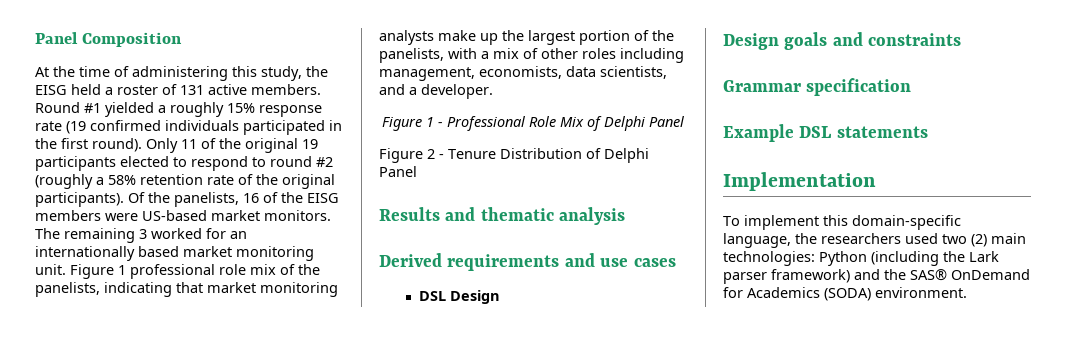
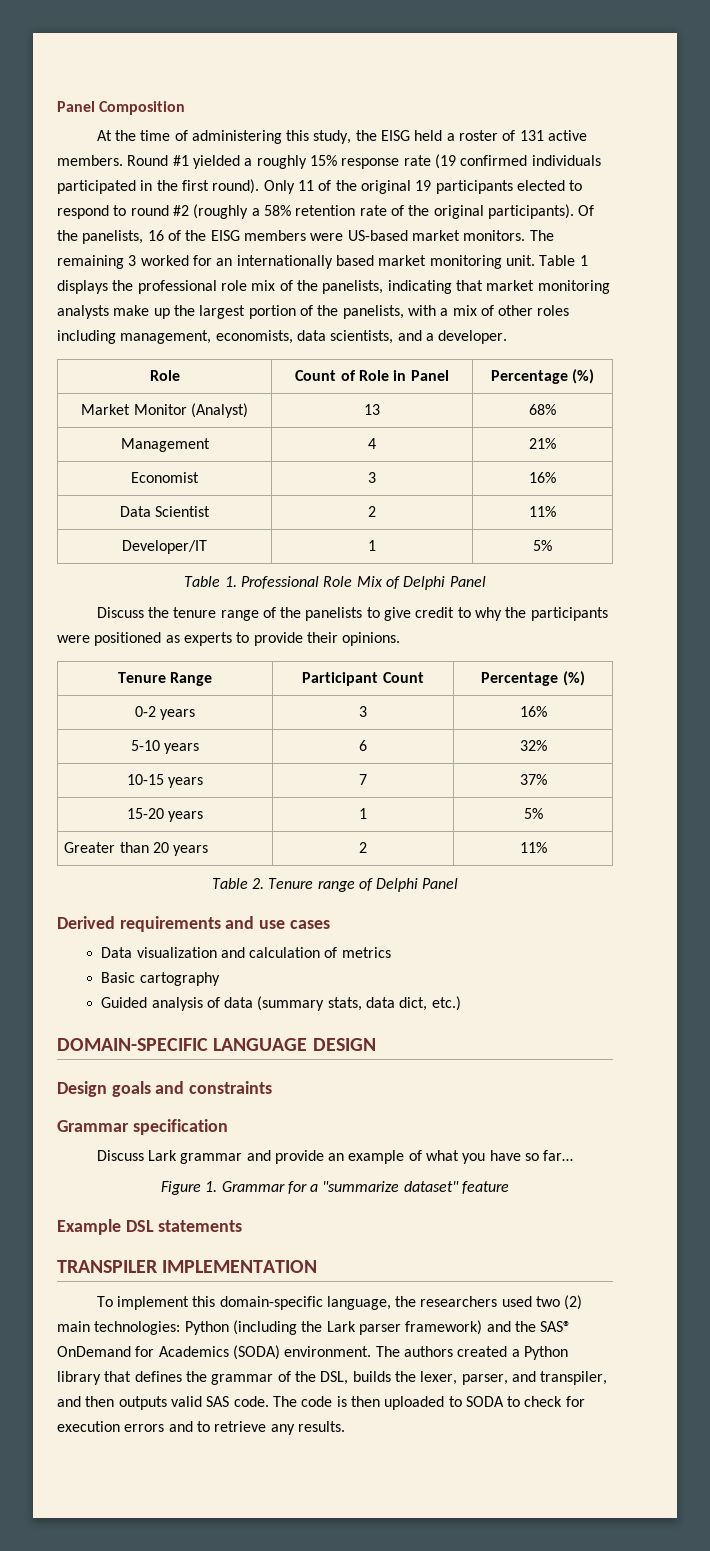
[70,264,126,279] Figure 1 -> [539,255,588,266] [57,280,134,294] Table 1 displays the
[382,117,443,131] // Figure 1 - -> [149,370,180,381] [295,370,449,381] [490,369,595,384] [81,403,248,418] [364,404,380,415] [529,404,556,415] [120,438,210,452] [368,438,376,449] [529,438,556,449] [131,472,199,483] [368,472,376,483] [529,472,556,483] [119,506,211,517] [368,506,376,517] [529,506,556,517] [122,540,207,554] [368,540,376,551] [533,540,552,551] [184,576,237,587] // Role | Count of Role in Panel | Percentage (%) // Market Monitor (Analyst) | 13 | 68% // Management | 4 | 21% // Economist | 3 | 16% // Data Scientist | 2 | 11% // Developer/IT | 1 | 5% // Table 1.
[379,148,649,163] [379,166,417,177] [379,207,626,225] Figure 2 - Tenure Distribution of Delphi Panel // Results and thematic analysis -> [96,607,608,621] [57,632,401,646] [117,672,213,686] [302,672,424,686] [481,671,585,686] [134,706,196,720] [359,706,367,717] [519,706,547,717] [130,740,200,754] [359,740,367,751] [519,740,547,751] [126,774,204,788] [359,774,367,785] [519,774,547,785] [126,808,204,822] [359,808,367,819] [523,808,543,819] [64,842,209,856] [359,842,367,853] [519,842,547,853] [211,878,459,892] Discuss the tenure range of the panelists to give credit to why the participants were positioned as experts to provide their opinions. // Tenure Range | Participant Count | Percentage (%) // 0-2 years | 3 | 16% // 5-10 years | 6 | 32% // 10-15 years | 7 | 37% // 15-20 years | 1 | 5% // Greater than 20 years | 2 | 11% // Table 2. Tenure range of Delphi Panel
[419,290,501,304] DSL Design -> [101,947,391,958] [101,972,220,986] [101,996,461,1011] [57,1038,376,1051] Data visualization and calculation of metrics // Basic cartography // Guided analysis of data (summary stats, data dict, etc.) // DOMAIN-SPECIFIC LANGUAGE DESIGN
(912, 87) none -> [96,1150,574,1164] [160,1181,510,1195] // Discuss Lark grammar and provide an example of what you have so far… // Figure 1. Grammar for a "summarize dataset" feature
[723,172,876,191] Implementation -> [57,1260,318,1273] TRANSPILER IMPLEMENTATION
(967, 292) none -> [375,1346,568,1360] [57,1371,608,1385] [57,1396,585,1410] [57,1421,345,1435] The authors created a Python library that defines the grammar of the DSL, builds the lexer, parser, and transpiler, and then outputs valid SAS code. The code is then uploaded to SODA to check for execution errors and to retrieve any results.

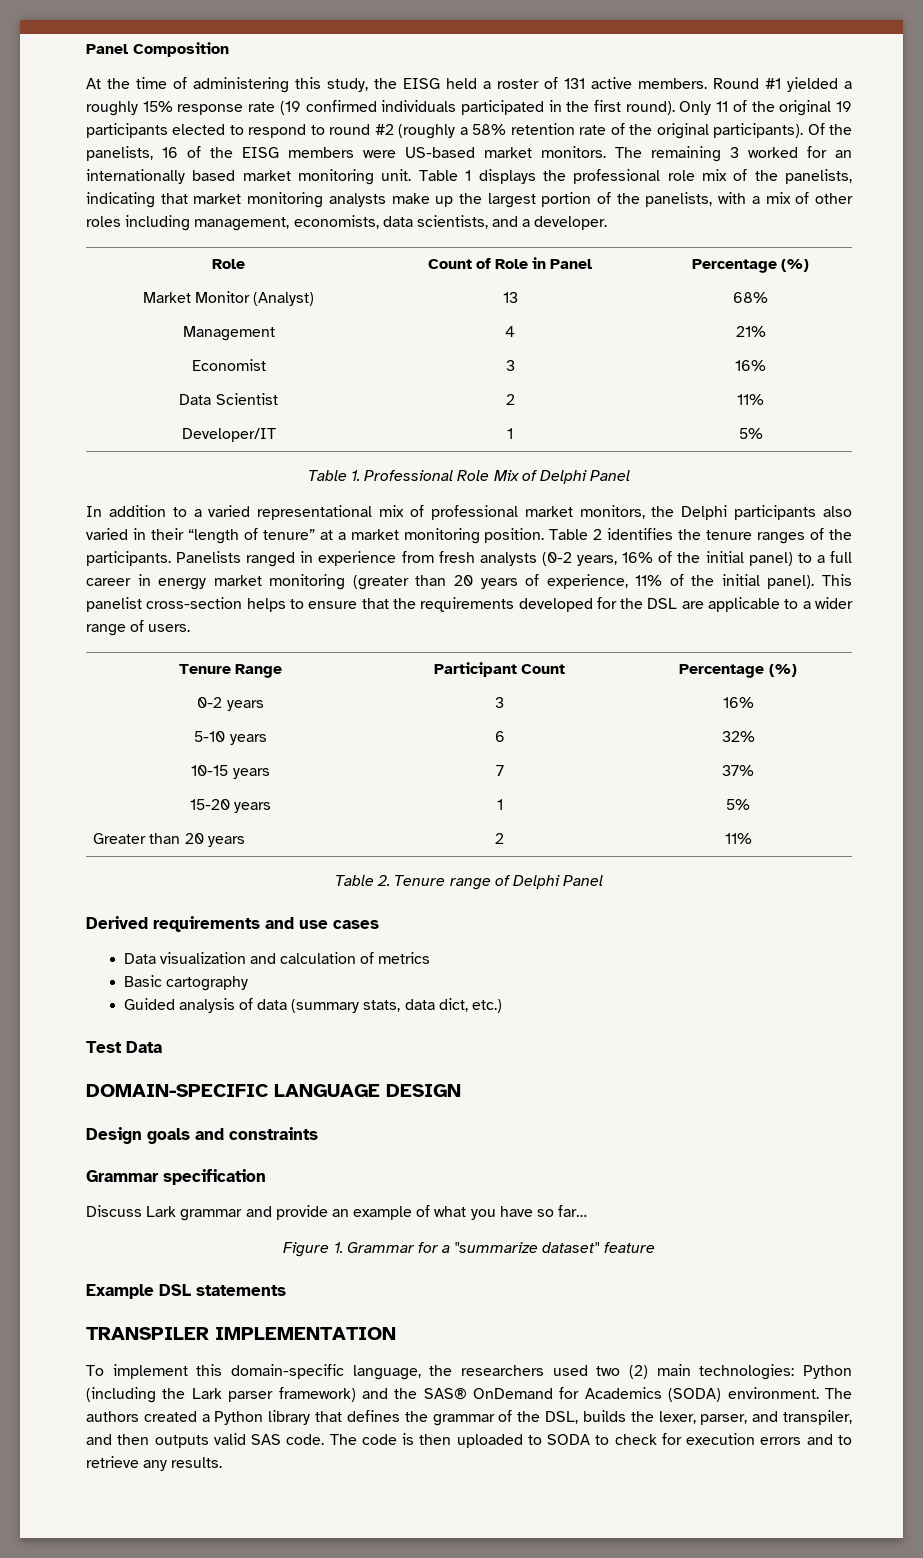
[96,607,608,621] [57,632,401,646] Discuss the tenure range of the panelists to give credit to why the participants were positioned as experts to provide their opinions. -> [86,505,852,520] [86,528,853,544] [86,551,853,567] [86,574,852,590] [86,597,853,612] [86,620,191,636] In addition to a varied representational mix of professional market monitors, the Delphi participants also varied in their “length of tenure” at a market monitoring position. Table 2 identifies the tenure ranges of the participants. Panelists ranged in experience from fresh analysts (0-2 years, 16% of the initial panel) to a full career in energy market monitoring (greater than 20 years of experience, 11% of the initial panel). This panelist cross-section helps to ensure that the requirements developed for the DSL are applicable to a wider range of users.
(461, 1003) none -> [86,1041,162,1053] // Test Data

